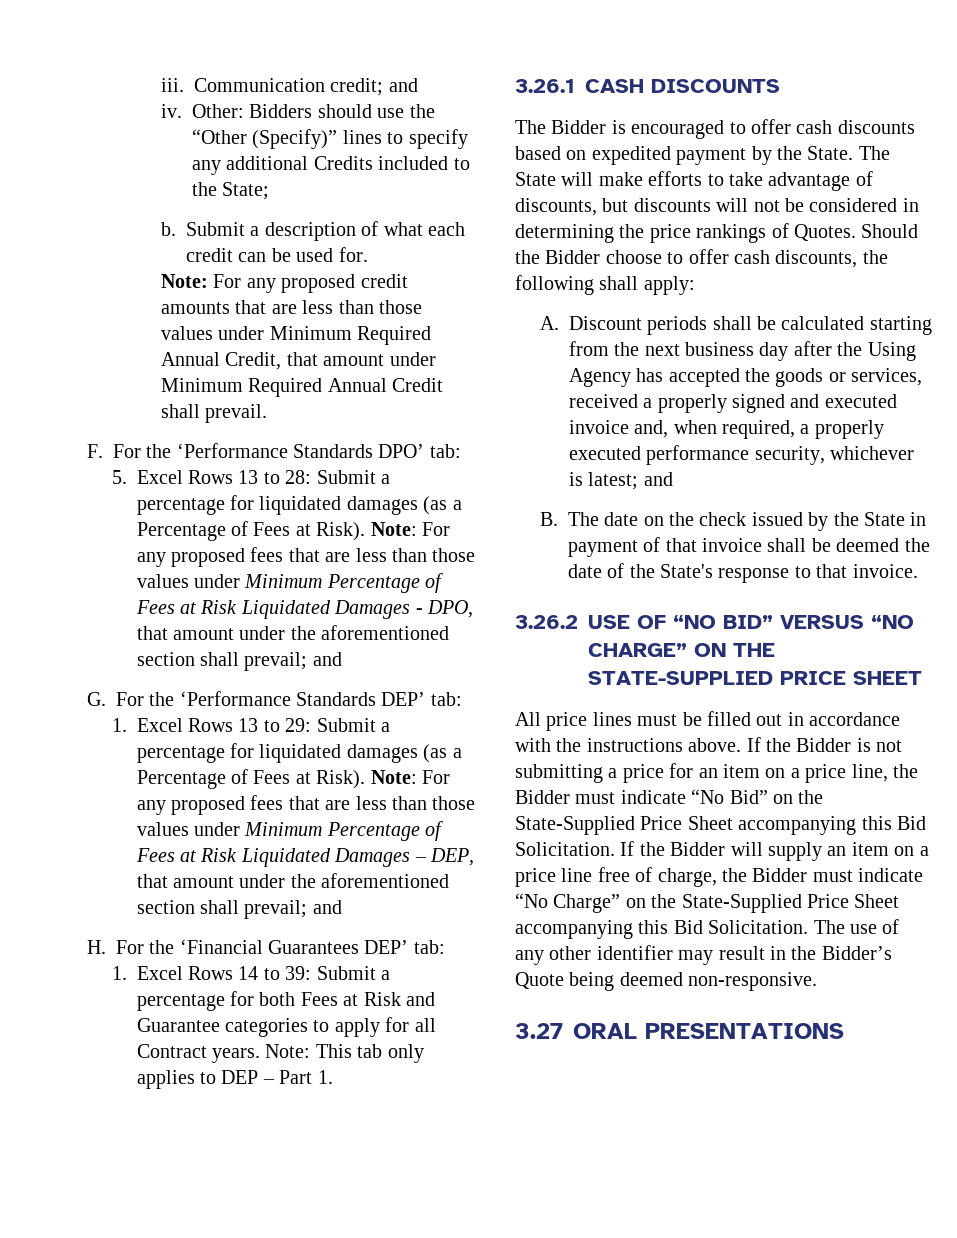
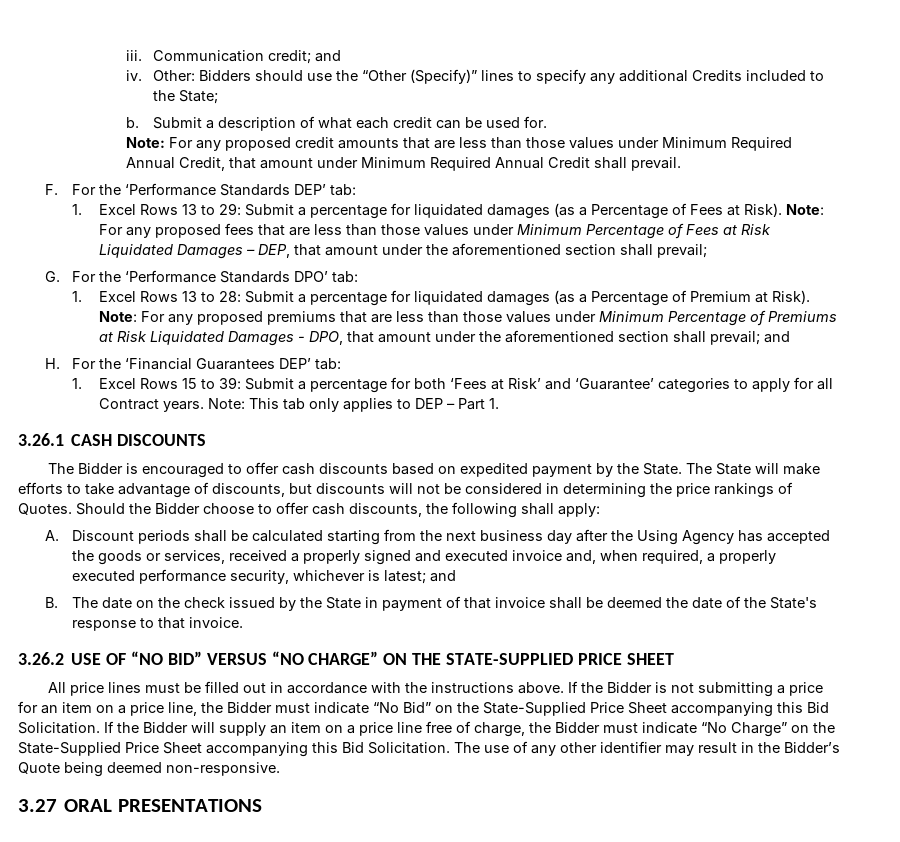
[378,444,461,458] [111,470,390,484] [136,495,462,515] [136,521,450,541] [136,547,476,567] [136,573,444,593] [135,600,473,619] [136,625,450,640] [136,652,342,671] [86,691,376,706] DPO’ tab: // 5. Excel Rows 13 to 28: Submit a percentage for liquidated damages (as a Percentage of Fees at Risk). Note: For any proposed fees that are less than those values under Minimum Percentage of Fees at Risk Liquidated Damages - DPO, that amount under the aforementioned section shall prevail; and // G. For the ‘Performance Standards -> (290, 190) none
(308, 909) none -> [44,270,358,283] [71,290,810,306] [98,310,837,326] [98,330,760,346] // G. For the ‘Performance Standards DPO’ tab: // 1. Excel Rows 13 to 28: Submit a percentage for liquidated damages (as a Percentage of Premium at Risk). Note: For any proposed premiums that are less than those values under Minimum Percentage of Premiums at Risk Liquidated Damages - DPO, that amount under the aforementioned section shall prevail;
[238,966,259,980] 14 -> [181,378,197,389] 15
[300,992,435,1006] [136,1018,220,1032] Fees at Risk and Guarantee -> [449,378,654,390] ‘Fees at Risk’ and ‘Guarantee’

